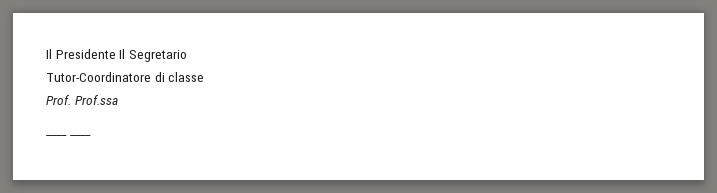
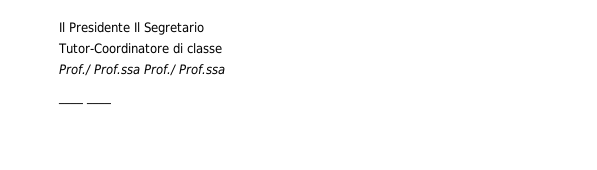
[46,95,71,105] Prof. -> [59,64,176,76] Prof./ Prof.ssa Prof./

